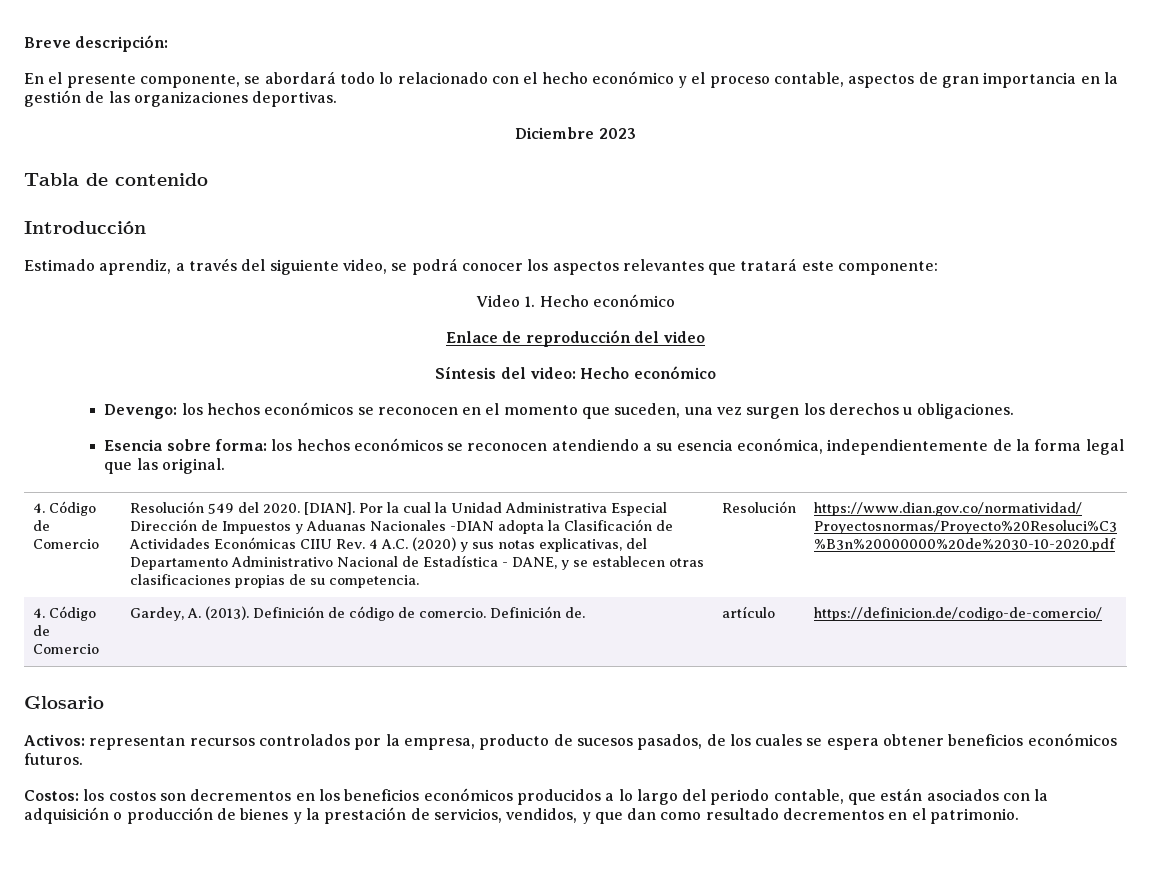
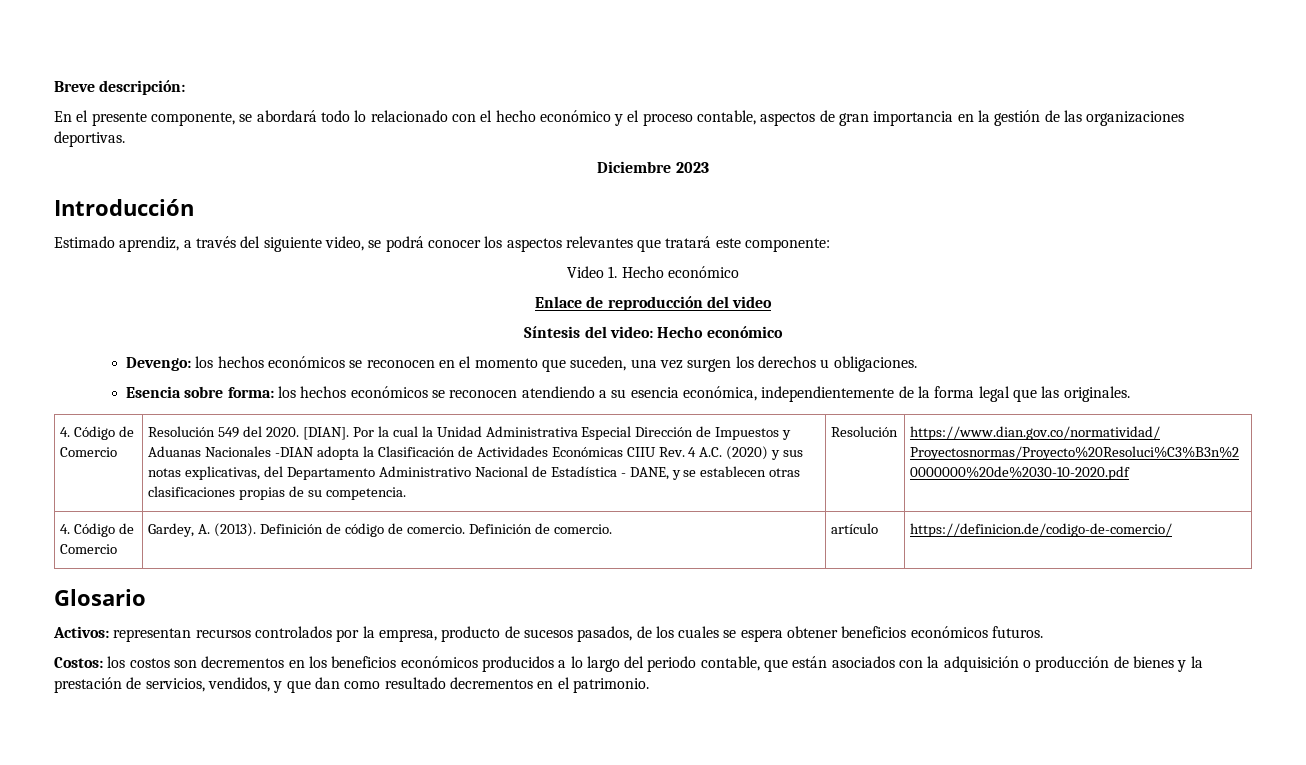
[24,173,208,186] // Tabla de contenido -> (709, 167) none
[161,458,225,474] original. -> [1063,386,1130,402] originales.
[564,607,585,618] de. -> [534,523,612,534] de comercio.

